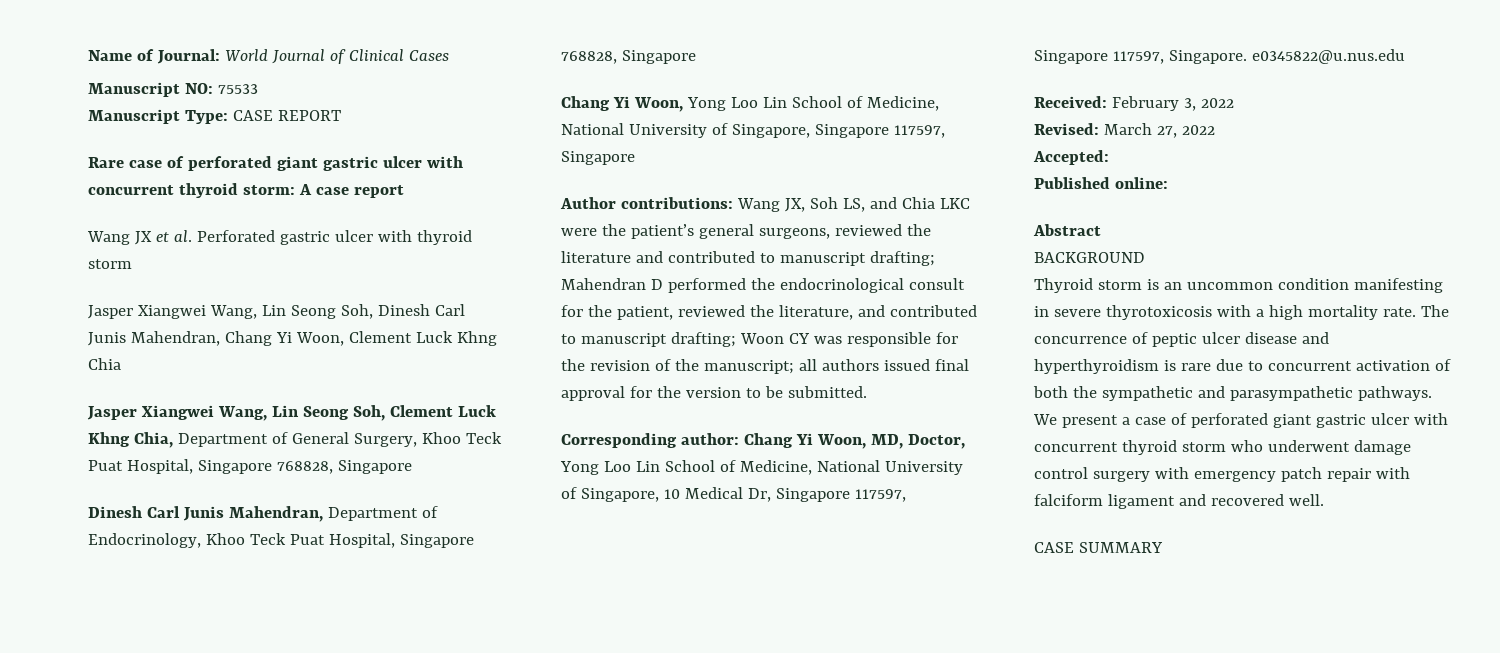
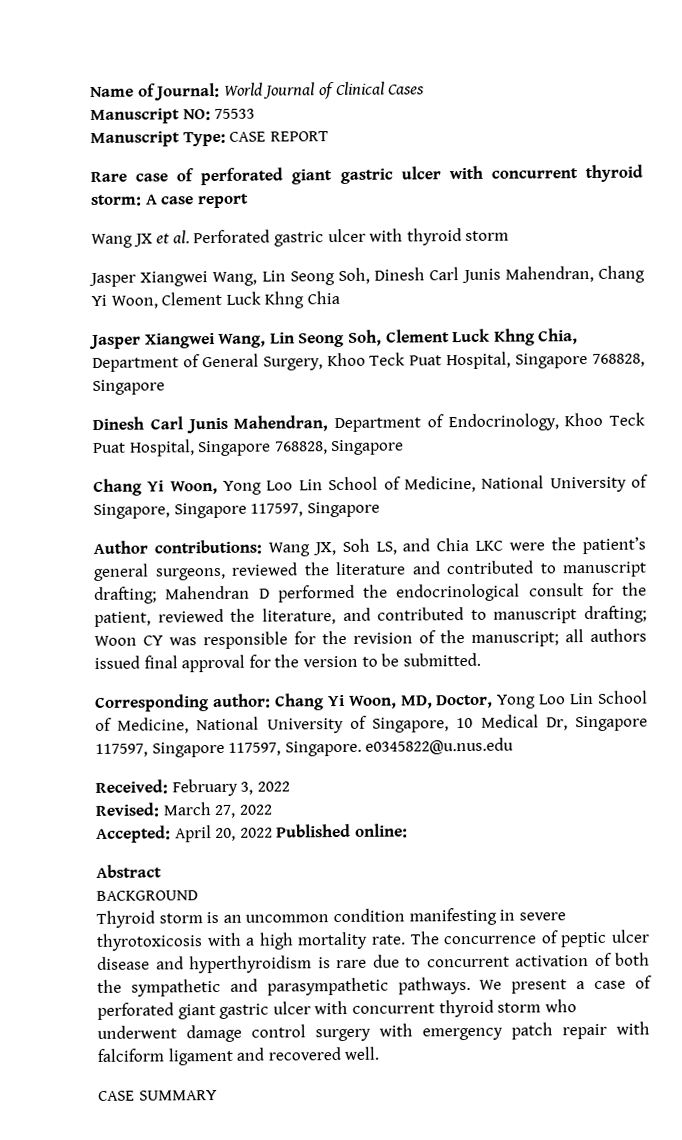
(1109, 157) // -> [174,825,273,843] April 20, 2022

